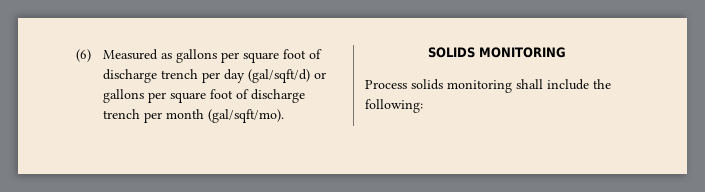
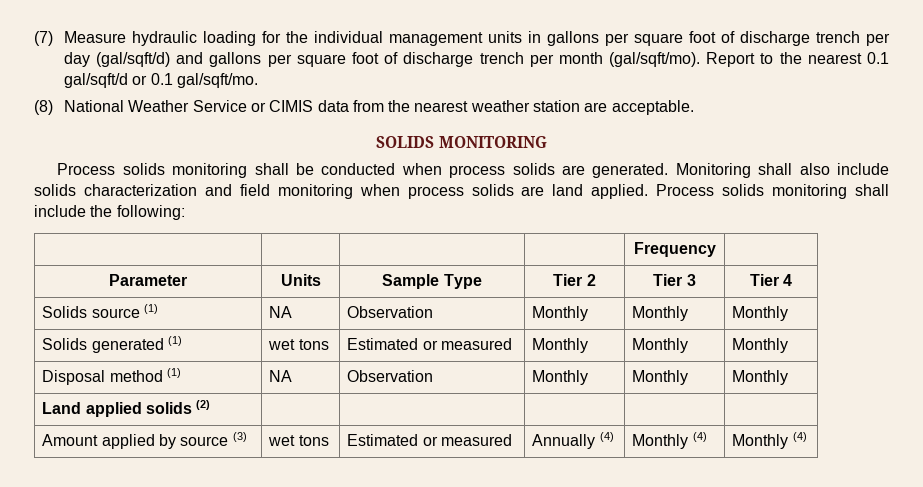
[76,49,172,62] (6) Measured as -> [34,31,541,46] (7) Measure hydraulic loading for the individual management units in
[313,72,326,79] or -> [176,52,204,64] and
(284, 116) none -> [706,52,889,67] [63,73,258,88] [34,100,694,115] Report to the nearest 0.1 gal/sqft/d or 0.1 gal/sqft/mo. // (8) National Weather Service or CIMIS data from the nearest weather station are acceptable.
[547,79,611,90] [365,99,423,113] include the following: -> [296,163,889,178] [34,184,890,199] [34,205,185,220] [633,242,716,257] [109,274,187,286] [280,274,321,286] [382,274,482,289] [553,274,596,286] [653,274,696,286] [749,274,793,286] [42,304,158,318] [269,306,293,318] [347,306,434,318] [532,306,589,321] [632,306,689,321] [732,306,789,321] [42,336,182,353] [268,339,329,350] [347,338,512,350] [532,338,589,353] [632,338,689,353] [732,338,789,353] [42,368,181,385] [269,370,293,382] [347,370,434,382] [532,370,589,385] [632,370,689,385] [732,370,789,385] [42,400,211,417] [42,432,247,449] [268,435,329,446] [347,434,512,446] [532,432,614,449] [632,432,707,449] [732,432,807,449] be conducted when process solids are generated. Monitoring shall also include solids characterization and field monitoring when process solids are land applied. Process solids monitoring shall include the following: // | | | | Frequency | // Parameter | Units | Sample Type | Tier 2 | Tier 3 | Tier 4 // Solids source (1) | NA | Observation | Monthly | Monthly | Monthly // Solids generated (1) | wet tons | Estimated or measured | Monthly | Monthly | Monthly // Disposal method (1) | NA | Observation | Monthly | Monthly | Monthly // Land applied solids (2) | | | | | // Amount applied by source (3) | wet tons | Estimated or measured | Annually (4) | Monthly (4) | Monthly (4)

